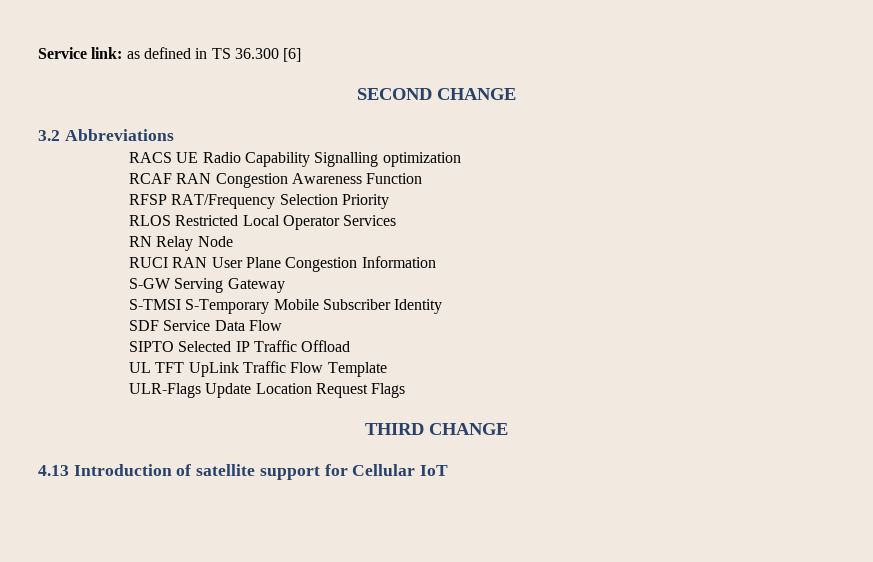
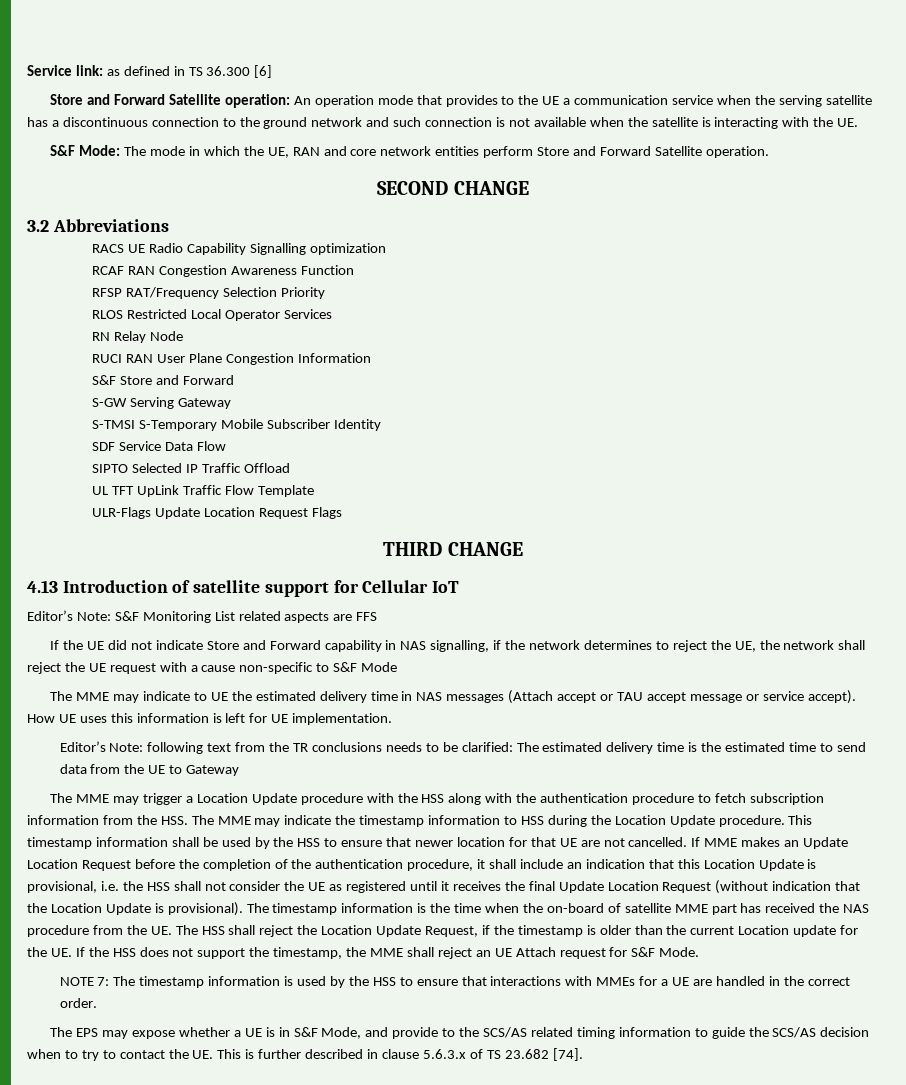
(302, 55) none -> [50,94,872,108] [27,117,859,129] [50,145,769,158] // Store and Forward Satellite operation: An operation mode that provides to the UE a communication service when the serving satellite has a discontinuous connection to the ground network and such connection is not available when the satellite is interacting with the UE. // S&F Mode: The mode in which the UE, RAN and core network entities perform Store and Forward Satellite operation.
(436, 262) none -> [92,375,234,385] // S&F Store and Forward
(449, 470) none -> [27,610,378,623] [50,640,866,652] [27,662,398,674] [50,690,856,704] [27,713,393,725] [59,741,866,754] [59,764,240,776] [50,793,824,805] [27,815,813,827] [27,837,849,849] [27,859,817,871] [27,880,861,894] [27,902,870,916] [27,925,859,937] [27,947,700,959] [59,976,850,988] [59,998,97,1008] [50,1027,870,1039] [27,1048,583,1061] // Editor’s Note: S&F Monitoring List related aspects are FFS // If the UE did not indicate Store and Forward capability in NAS signalling, if the network determines to reject the UE, the network shall reject the UE request with a cause non-specific to S&F Mode // The MME may indicate to UE the estimated delivery time in NAS messages (Attach accept or TAU accept message or service accept). How UE uses this information is left for UE implementation. // Editor’s Note: following text from the TR conclusions needs to be clarified: The estimated delivery time is the estimated time to send data from the UE to Gateway // The MME may trigger a Location Update procedure with the HSS along with the authentication procedure to fetch subscription information from the HSS. The MME may indicate the timestamp information to HSS during the Location Update procedure. This timestamp information shall be used by the HSS to ensure that newer location for that UE are not cancelled. If MME makes an Update Location Request before the completion of the authentication procedure, it shall include an indication that this Location Update is provisional, i.e. the HSS shall not consider the UE as registered until it receives the final Update Location Request (without indication that the Location Update is provisional). The timestamp information is the time when the on-board of satellite MME part has received the NAS procedure from the UE. The HSS shall reject the Location Update Request, if the timestamp is older than the current Location update for the UE. If the HSS does not support the timestamp, the MME shall reject an UE Attach request for S&F Mode. // NOTE 7: The timestamp information is used by the HSS to ensure that interactions with MMEs for a UE are handled in the correct order. // The EPS may expose whether a UE is in S&F Mode, and provide to the SCS/AS related timing information to guide the SCS/AS decision when to try to contact the UE. This is further described in clause 5.6.3.x of TS 23.682 [74].

